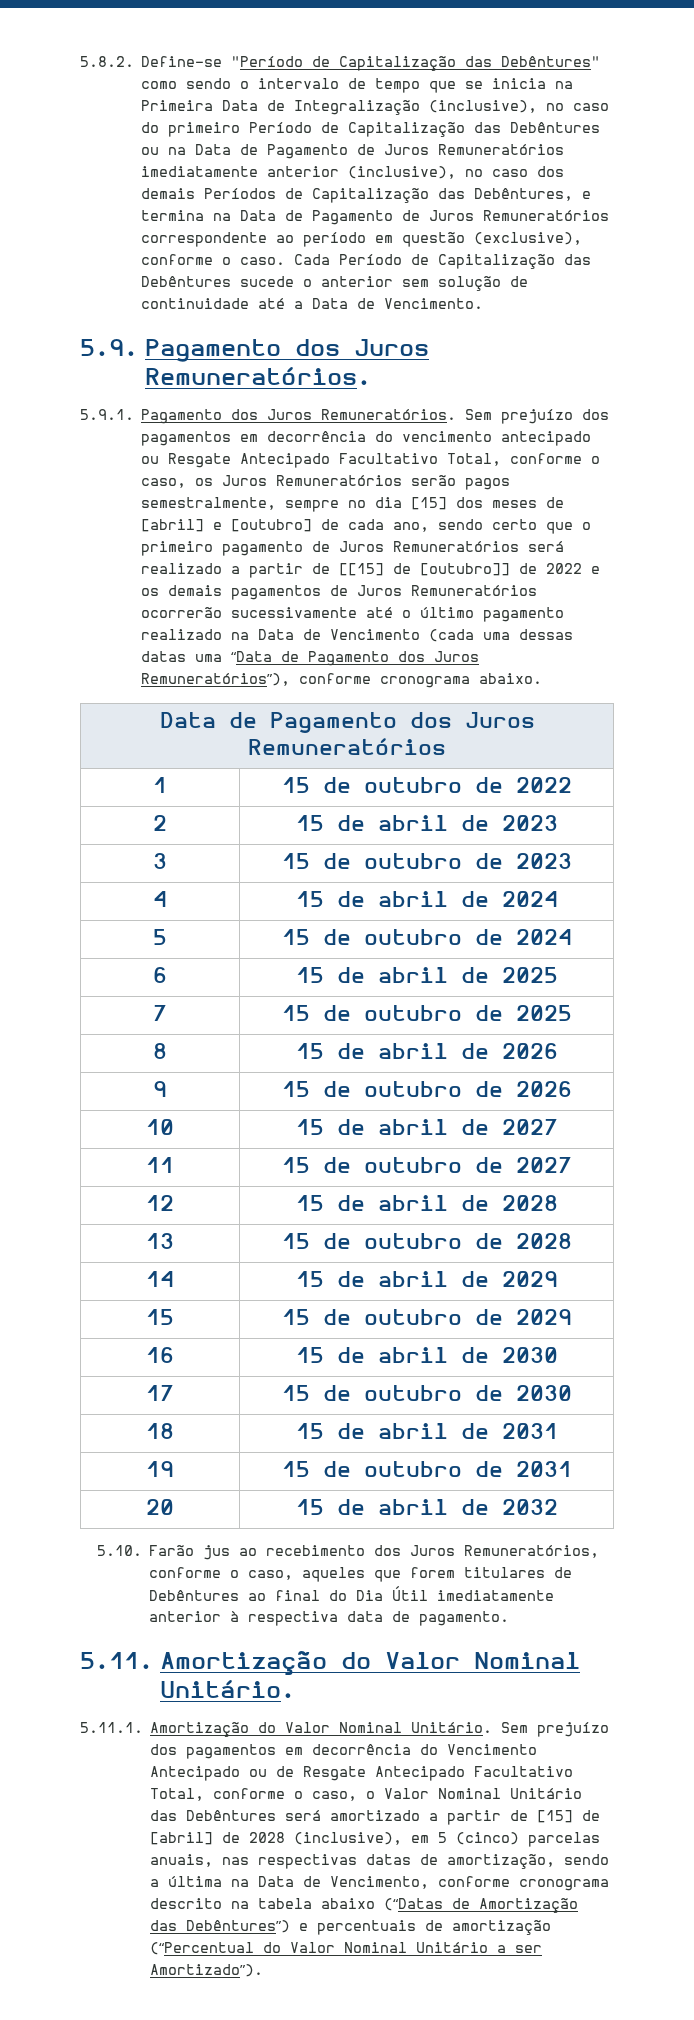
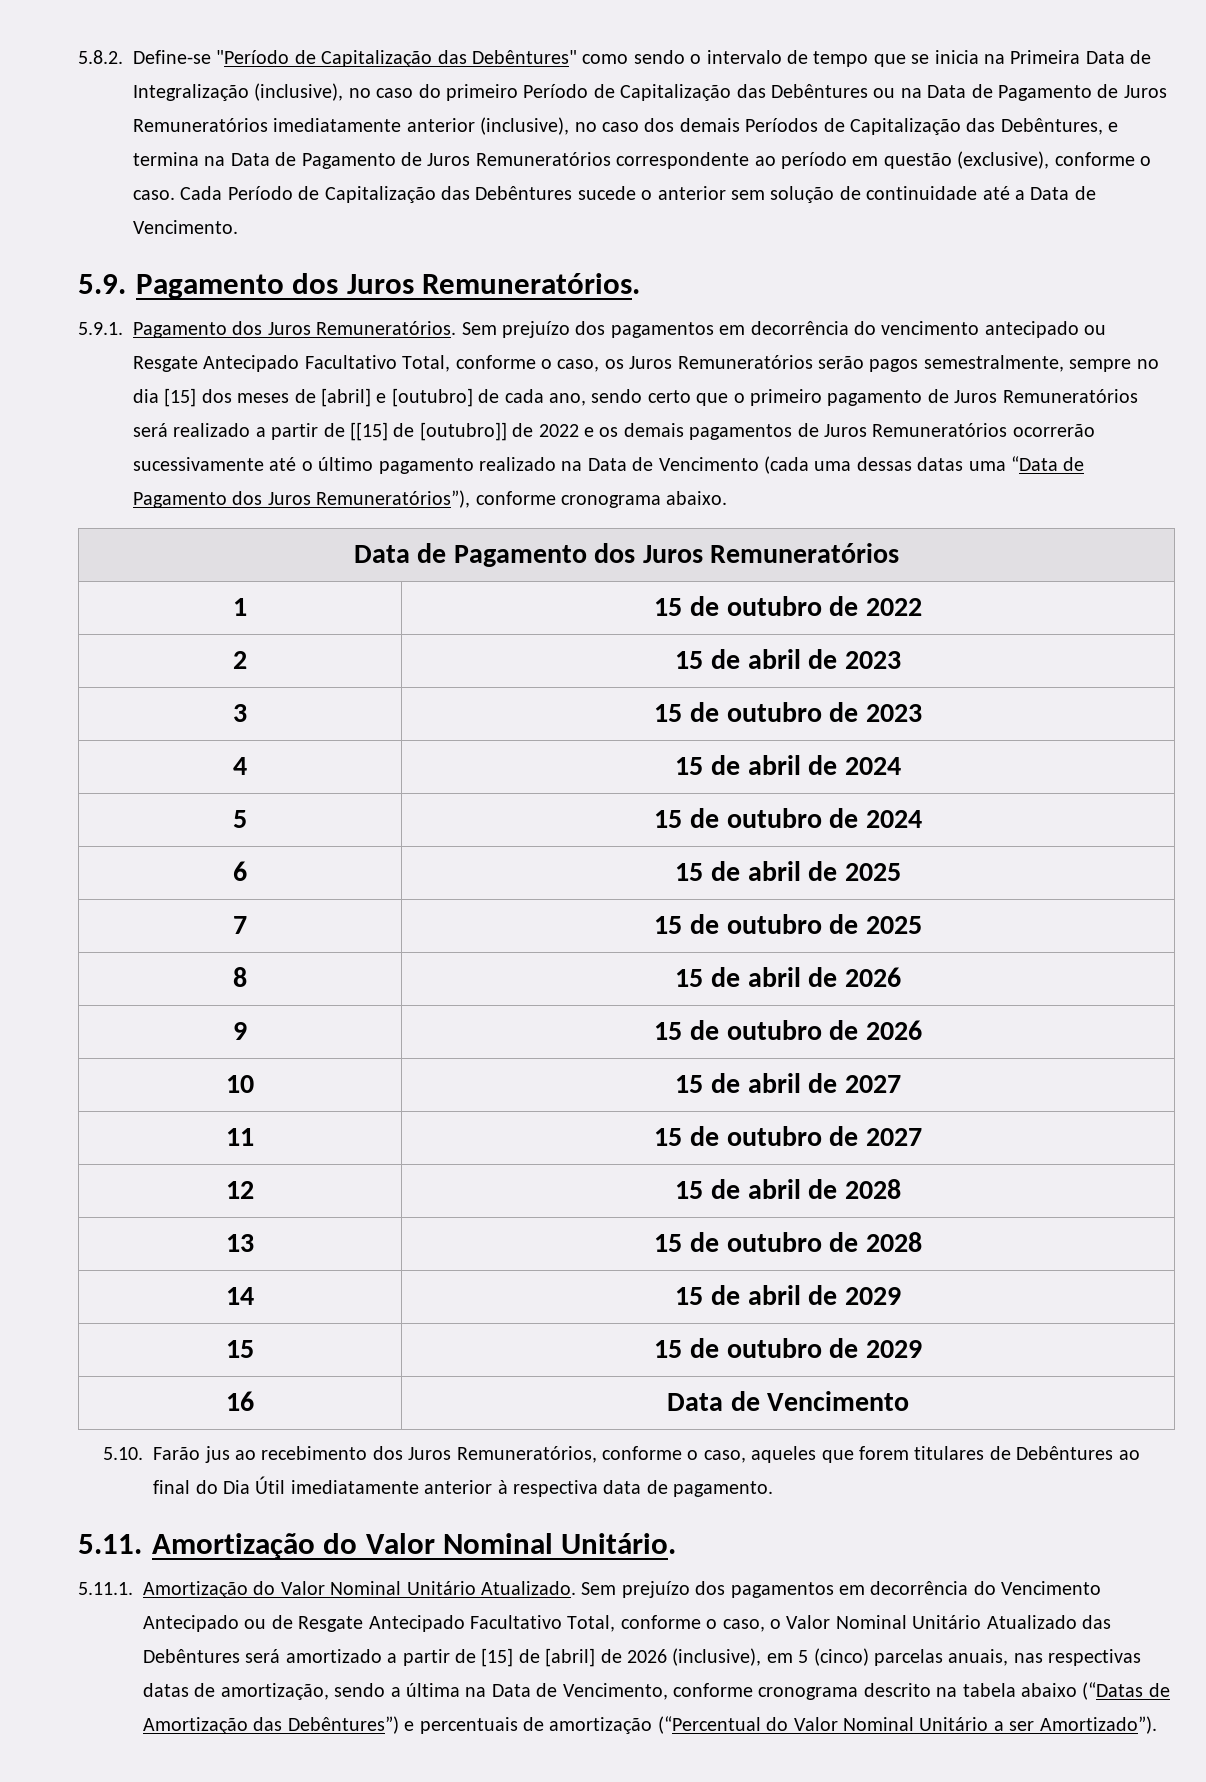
[295,1347,558,1363] [146,1385,174,1401] [281,1385,572,1401] [146,1423,174,1439] [295,1423,558,1439] [146,1461,174,1477] [281,1461,572,1477] [146,1499,174,1515] [295,1499,558,1515] 15 de abril de 2030 // 17 | 15 de outubro de 2030 // 18 | 15 de abril de 2031 // 19 | 15 de outubro de 2031 // 20 | 15 de abril de 2032 -> [666,1391,910,1411] Data de Vencimento
[411,1722,493,1733] Unitário. -> [406,1581,576,1595] Unitário Atualizado.
(583, 1793) none -> [986,1615,1077,1629] Atualizado
[249,1832,286,1843] 2028 -> [626,1649,667,1663] 2026

